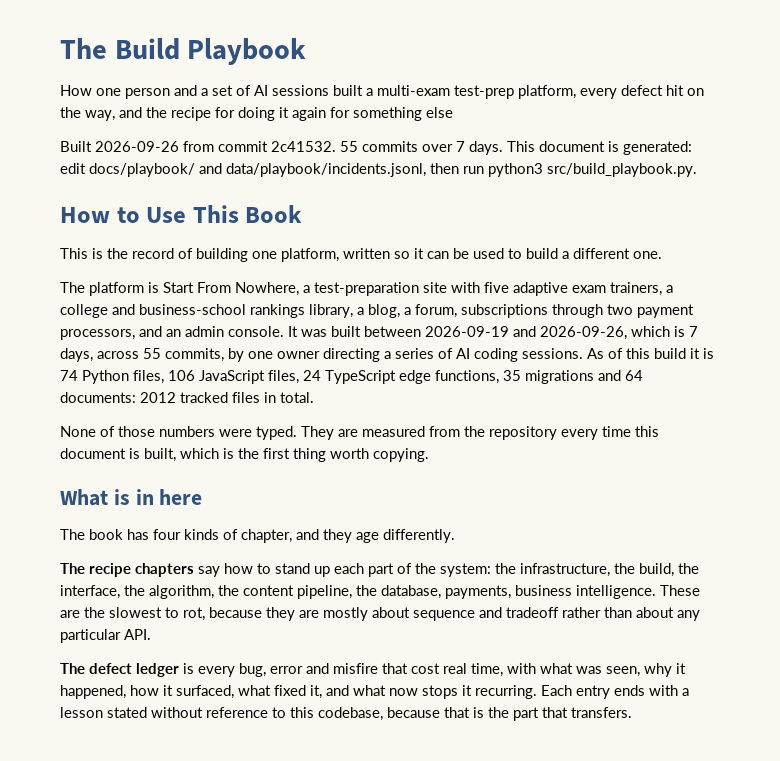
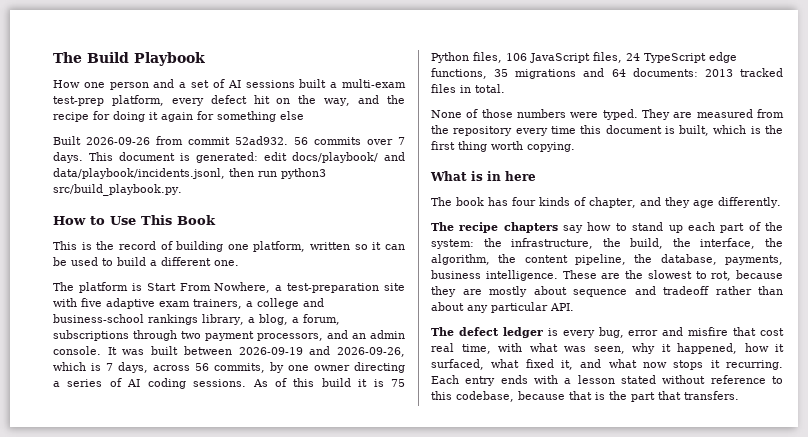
[271,141,358,152] 2c41532. 55 -> [235,136,308,145] 52ad932. 56
[143,348,161,359] 55 -> [195,363,209,371] 56
[60,370,78,381] 74 -> [391,379,406,387] 75
[140,392,176,403] 2012 -> [704,69,733,77] 2013

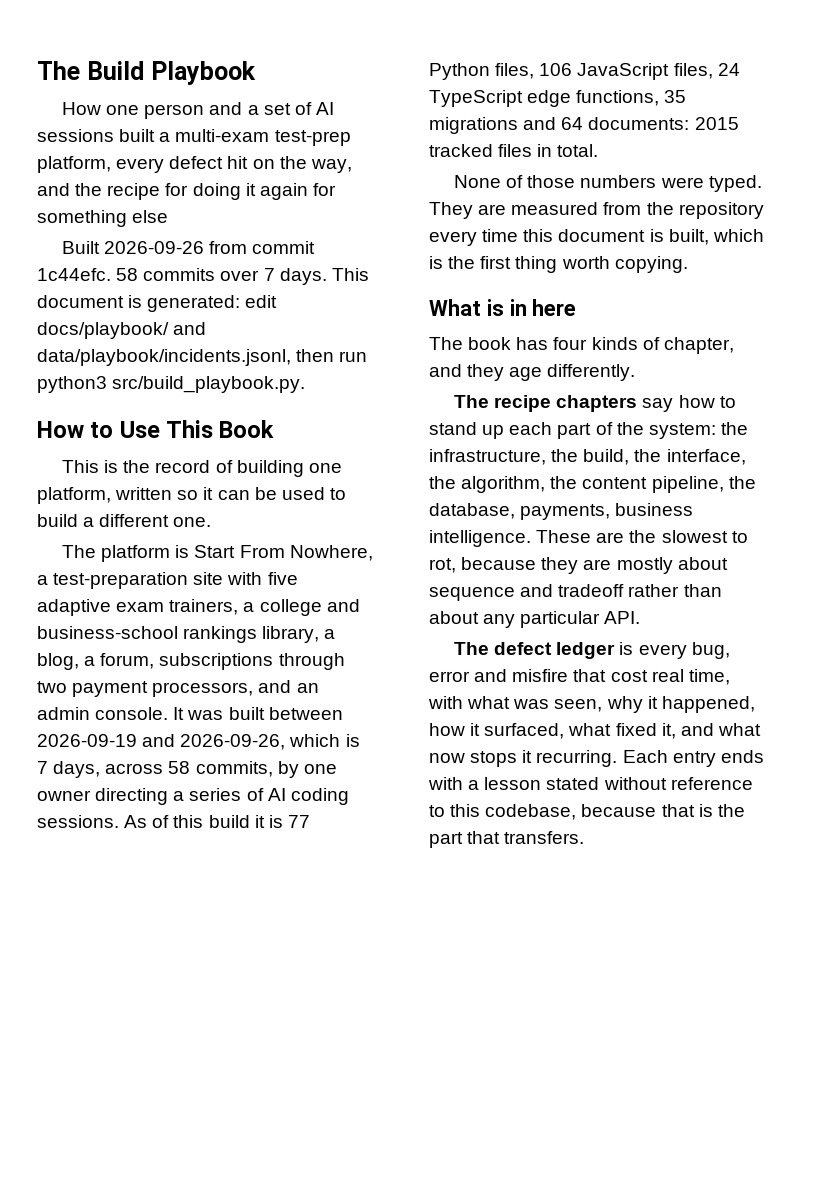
[235,136,308,145] 52ad932. 56 -> [37,268,139,281] 1c44efc. 58
[195,363,209,371] 56 -> [168,761,191,774] 58
[391,379,406,387] 75 -> [287,815,310,828] 77
[704,69,733,77] 2013 -> [694,117,739,130] 2015

